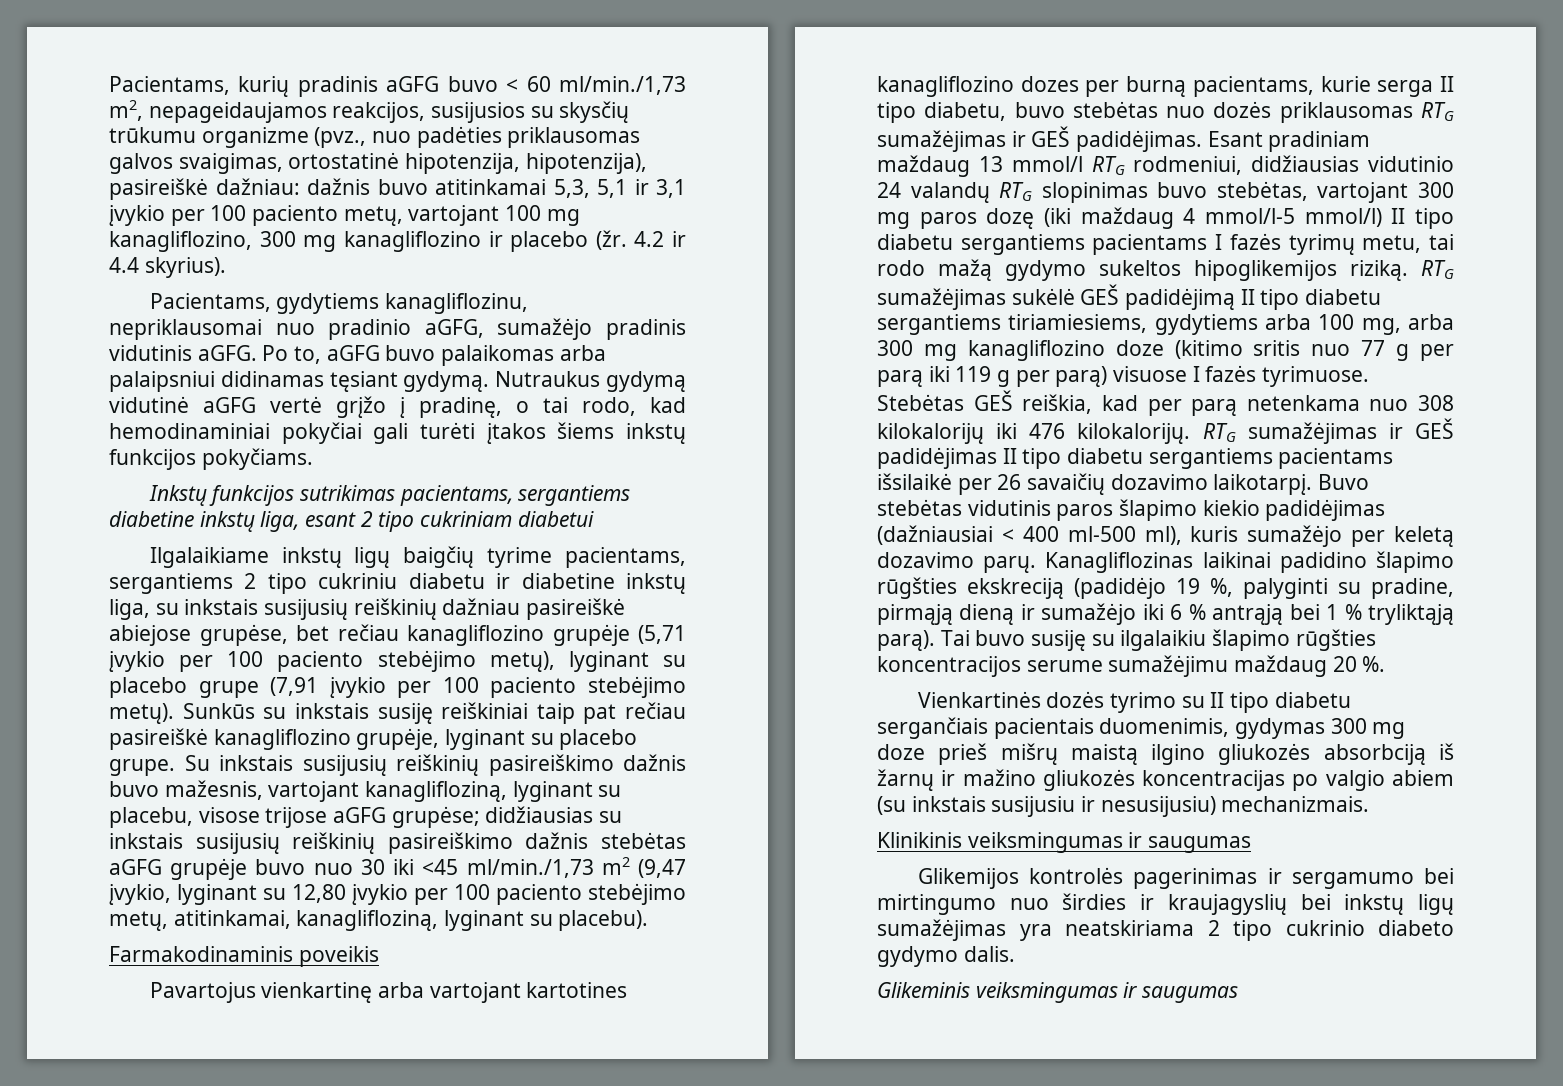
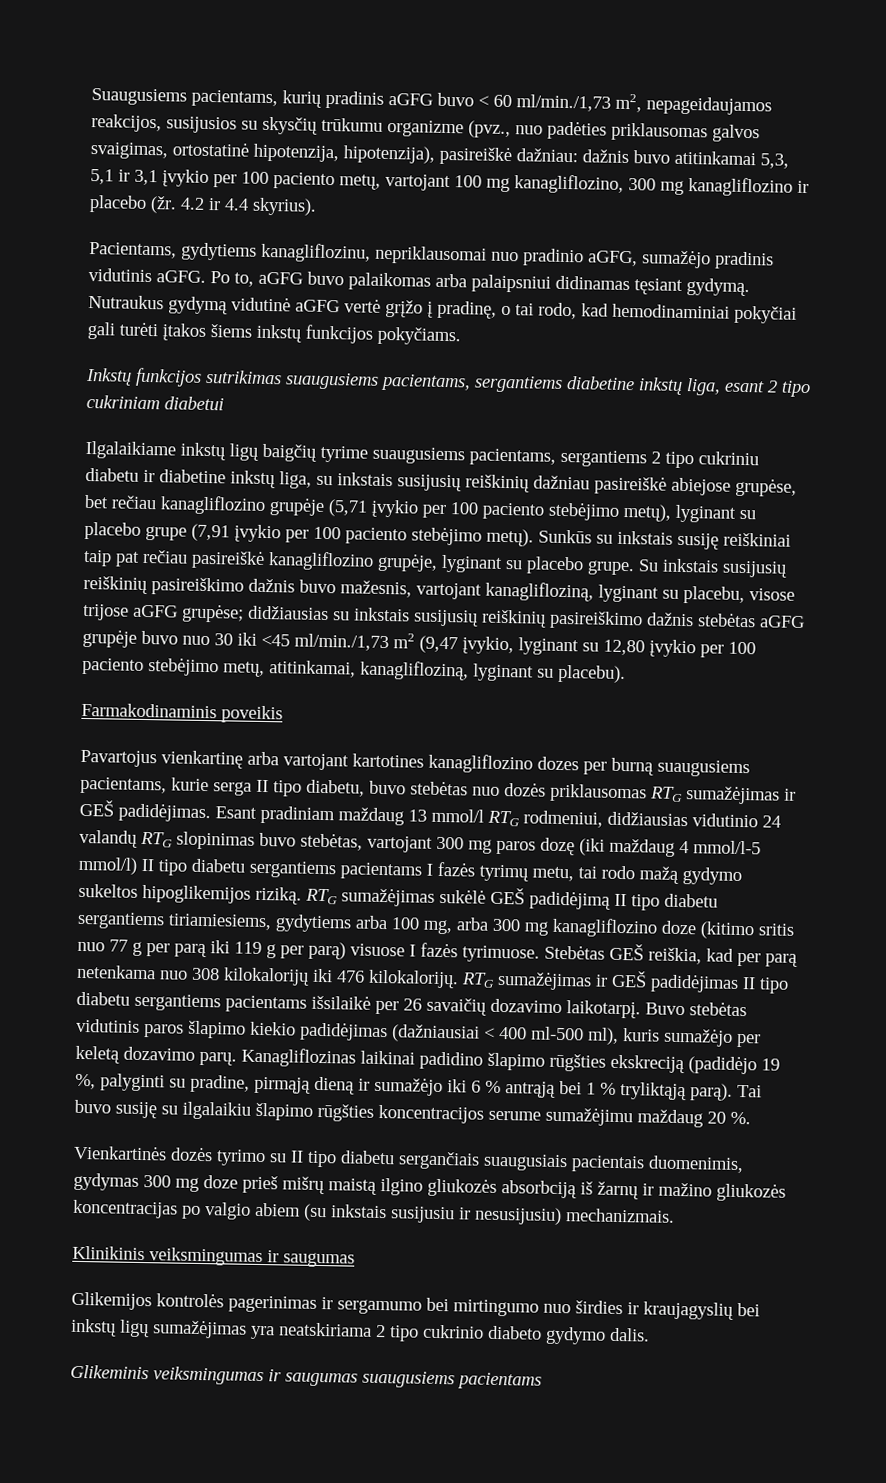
[109,76,230,95] Pacientams, -> [91,88,278,108] Suaugusiems pacientams,
(396, 493) none -> [285,372,379,390] suaugusiems
(553, 557) none -> [372,446,465,465] suaugusiems
(1187, 86) none -> [657,759,750,778] suaugusiems
(988, 728) none -> [483,1153,568,1172] suaugusiais
(1239, 994) none -> [362,1370,542,1390] suaugusiems pacientams

